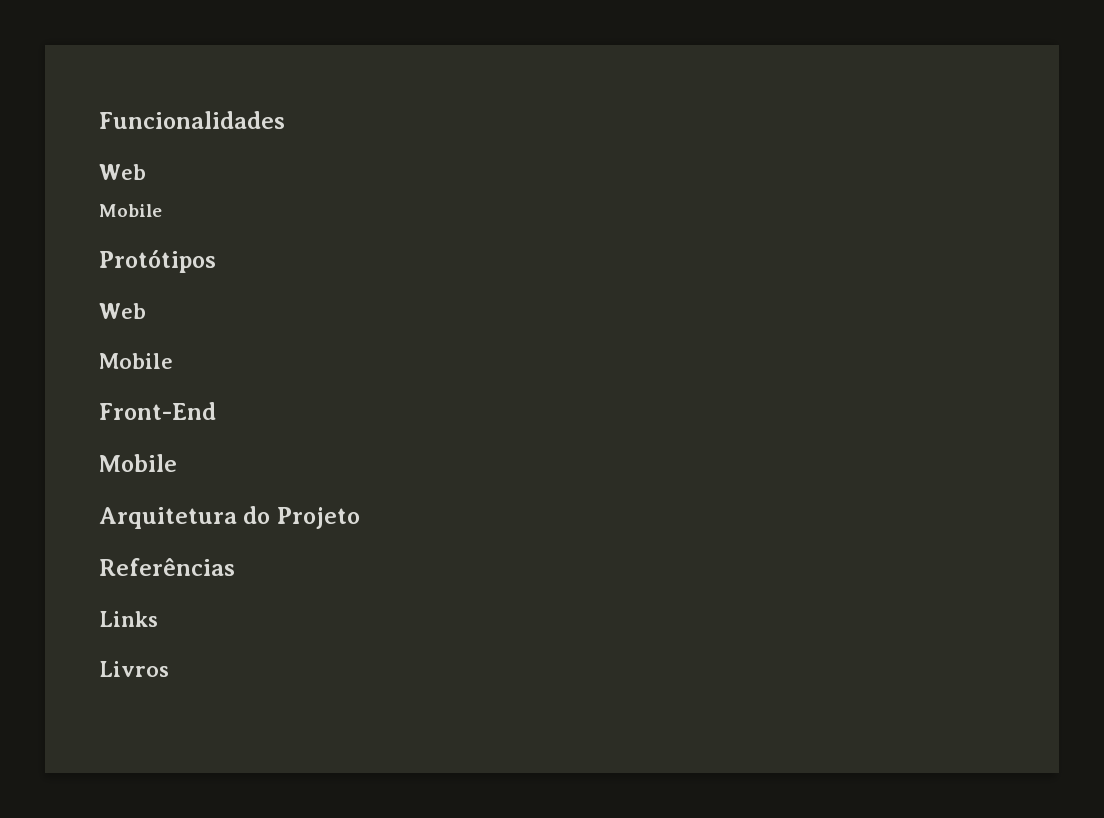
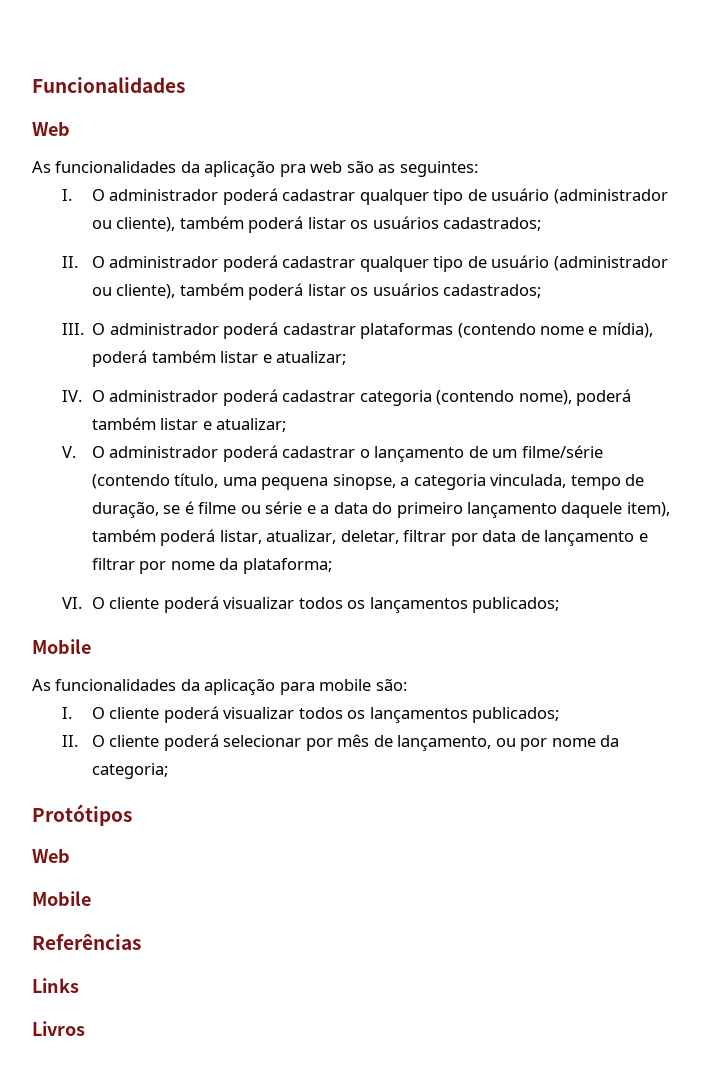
[99,204,162,217] [99,249,216,273] [99,303,146,319] [99,353,173,369] [99,402,216,420] [99,454,177,472] [99,506,360,529] Mobile // Protótipos // Web // Mobile // Front-End // Mobile // Arquitetura do Projeto -> [32,160,478,177] [61,188,668,205] [91,216,542,233] [61,255,668,272] [91,283,542,300] [61,322,653,339] [92,350,347,367] [61,389,632,406] [91,417,287,432] [61,445,603,462] [91,473,645,490] [91,501,670,518] [91,529,648,546] [91,558,332,574] [61,596,560,613] [32,639,91,654] [32,678,407,695] [61,706,560,723] [61,734,619,751] [91,763,168,779] [32,804,132,826] [32,848,70,863] [32,891,91,906] As funcionalidades da aplicação pra web são as seguintes: // I. O administrador poderá cadastrar qualquer tipo de usuário (administrador ou cliente), também poderá listar os usuários cadastrados; // II. O administrador poderá cadastrar qualquer tipo de usuário (administrador ou cliente), também poderá listar os usuários cadastrados; // III. O administrador poderá cadastrar plataformas (contendo nome e mídia), poderá também listar e atualizar; // IV. O administrador poderá cadastrar categoria (contendo nome), poderá também listar e atualizar; // V. O administrador poderá cadastrar o lançamento de um filme/série (contendo título, uma pequena sinopse, a categoria vinculada, tempo de duração, se é filme ou série e a data do primeiro lançamento daquele item), também poderá listar, atualizar, deletar, filtrar por data de lançamento e filtrar por nome da plataforma; // VI. O cliente poderá visualizar todos os lançamentos publicados; // Mobile // As funcionalidades da aplicação para mobile são: // I. O cliente poderá visualizar todos os lançamentos publicados; // II. O cliente poderá selecionar por mês de lançamento, ou por nome da categoria; // Protótipos // Web // Mobile

